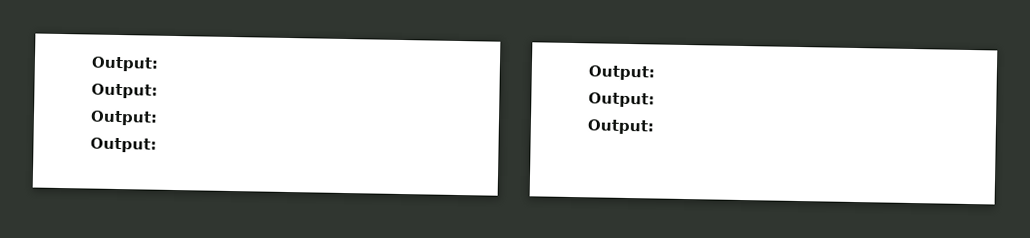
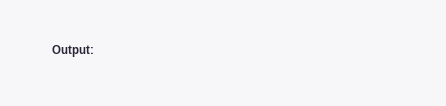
[91,56,159,72] [91,83,158,99] [90,110,158,126] [90,137,157,153] [588,65,655,81] [588,92,655,108] [587,119,654,135] Output: // Output: // Output: // Output: // Output: // Output: // Output: -> [52,45,94,57] Output:

